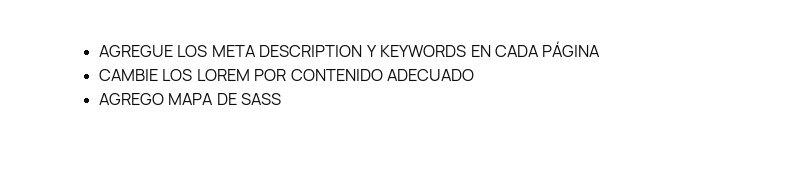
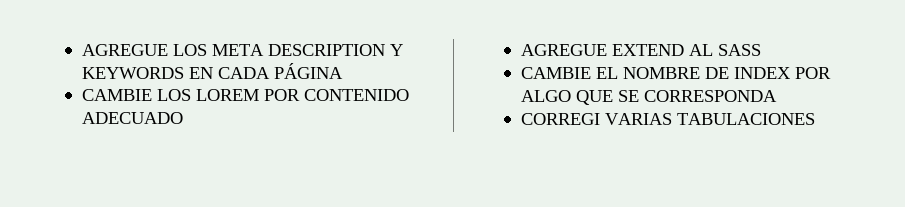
[98,93,282,105] AGREGO MAPA DE SASS -> [520,44,761,56] [520,67,831,79] [520,90,777,105] [520,113,815,125] AGREGUE EXTEND AL SASS // CAMBIE EL NOMBRE DE INDEX POR ALGO QUE SE CORRESPONDA // CORREGI VARIAS TABULACIONES

